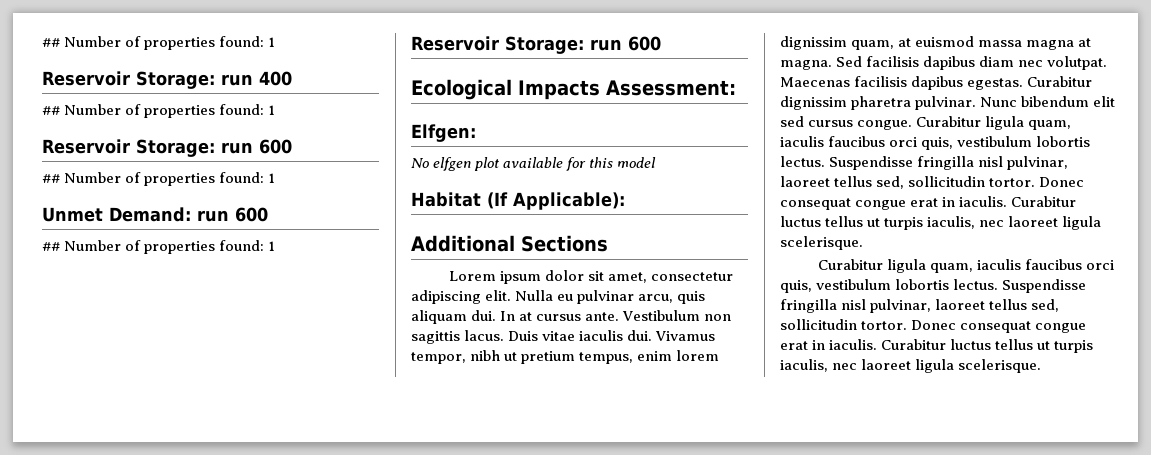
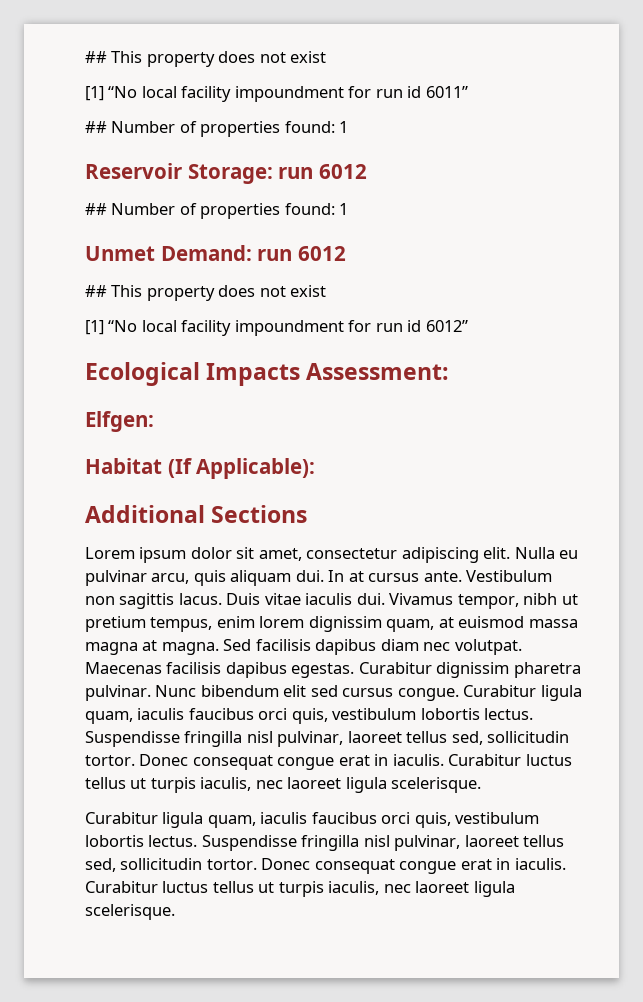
[42,36,276,50] [42,71,292,89] [42,104,276,118] [42,139,292,157] ## Number of properties found: 1 // Reservoir Storage: run 400 // ## Number of properties found: 1 // Reservoir Storage: run 600 -> [85,51,327,67] [85,86,468,102] [85,121,349,137] [85,163,367,184] ## This property does not exist // [1] “No local facility impoundment for run id 6011” // ## Number of properties found: 1 // Reservoir Storage: run 6012
[235,207,268,222] [42,240,276,254] [411,36,661,54] [411,79,736,100] [411,124,476,142] [411,157,657,171] 600 // ## Number of properties found: 1 // Reservoir Storage: run 600 // Ecological Impacts Assessment: // Elfgen: // No elfgen plot available for this model -> [297,246,346,261] [85,285,327,301] [85,320,468,336] [85,362,450,386] [85,411,154,432] 6012 // ## This property does not exist // [1] “No local facility impoundment for run id 6012” // Ecological Impacts Assessment: // Elfgen:

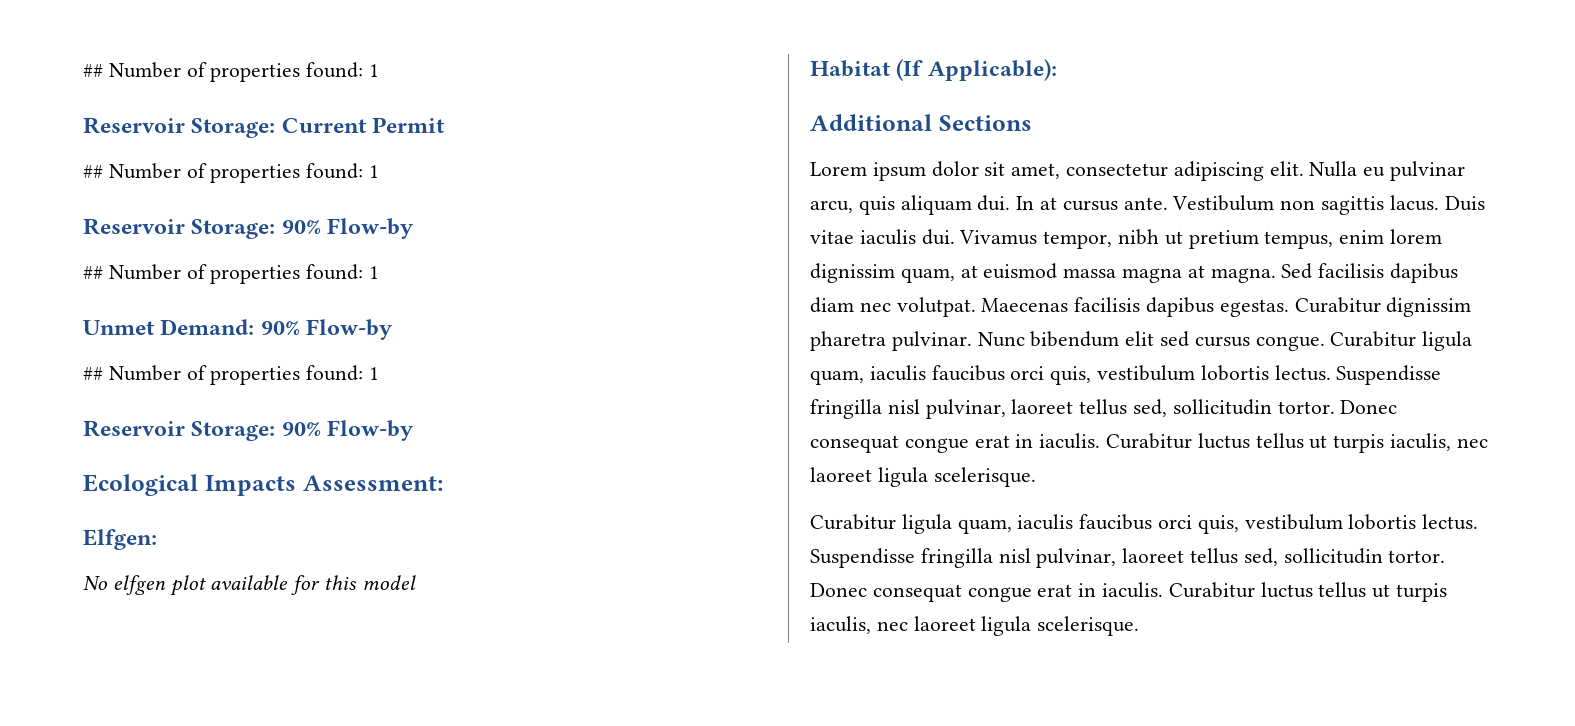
[85,51,327,67] [85,86,468,102] [85,121,349,137] [85,163,367,184] ## This property does not exist // [1] “No local facility impoundment for run id 6011” // ## Number of properties found: 1 // Reservoir Storage: run 6012 -> [83,62,380,82] [83,117,446,138] [83,163,380,183] [83,218,415,239] ## Number of properties found: 1 // Reservoir Storage: Current Permit // ## Number of properties found: 1 // Reservoir Storage: 90% Flow-by
[257,246,346,261] [85,285,327,301] [85,320,468,336] [85,362,450,386] [85,411,154,432] run 6012 // ## This property does not exist // [1] “No local facility impoundment for run id 6012” // Ecological Impacts Assessment: // Elfgen: -> [260,319,394,340] [83,365,380,385] [83,420,415,441] [83,474,443,496] [83,529,157,550] [83,575,416,596] 90% Flow-by // ## Number of properties found: 1 // Reservoir Storage: 90% Flow-by // Ecological Impacts Assessment: // Elfgen: // No elfgen plot available for this model

